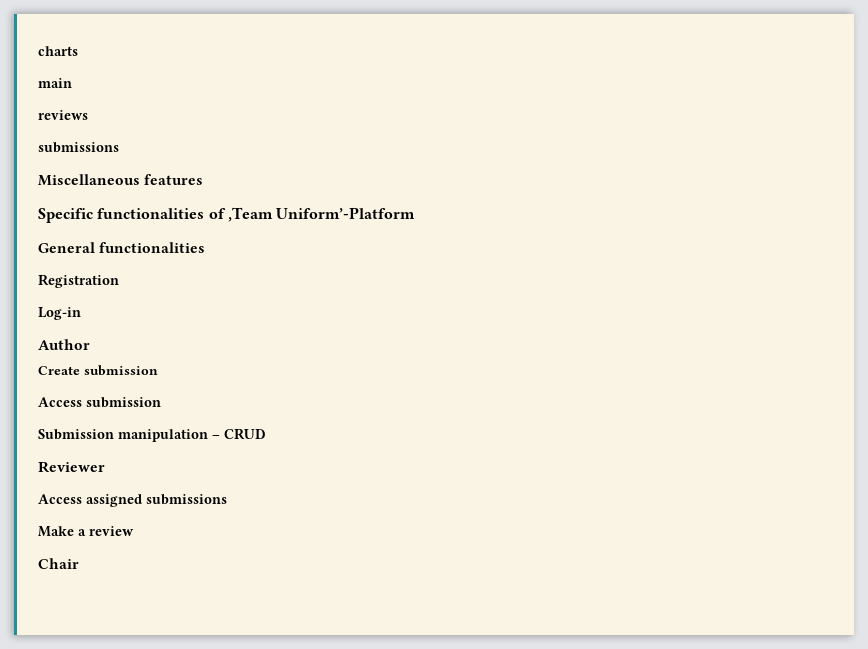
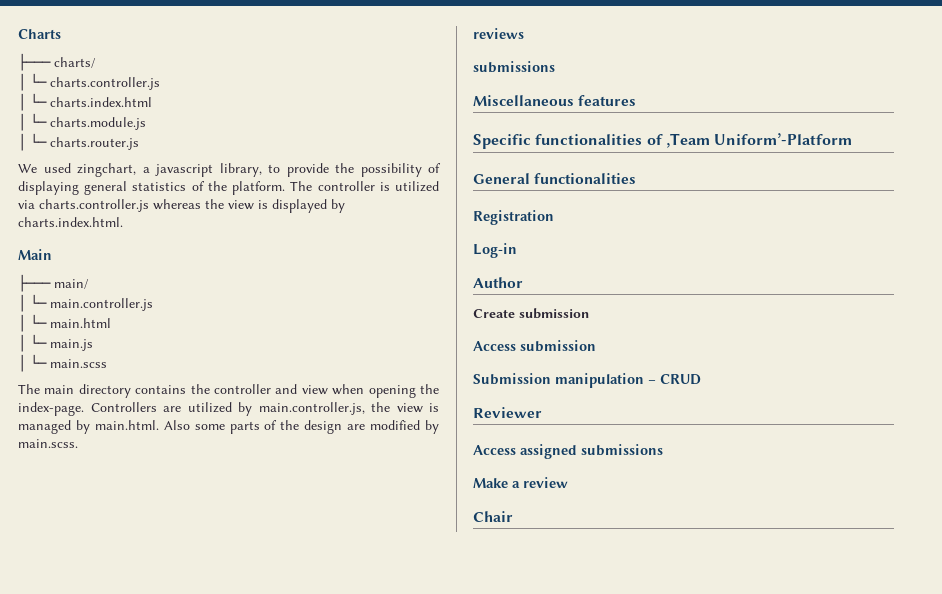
[38,46,78,56] [38,78,72,88] charts // main -> [18,29,61,39] [18,53,96,71] [18,73,160,91] [18,93,152,111] [18,113,146,131] [18,133,139,151] [18,163,441,177] [18,181,440,195] [18,199,345,213] [18,217,123,227] [18,249,52,260] [18,274,89,292] [18,294,153,312] [18,314,111,332] [18,334,93,352] [18,354,107,372] [18,384,439,398] [18,402,439,416] [18,420,440,434] [18,439,78,448] Charts // ├─── charts/ // │ └─ charts.controller.js // │ └─ charts.index.html // │ └─ charts.module.js // │ └─ charts.router.js // We used zingchart, a javascript library, to provide the possibility of displaying general statistics of the platform. The controller is utilized via charts.controller.js whereas the view is displayed by charts.index.html. // Main // ├─── main/ // │ └─ main.controller.js // │ └─ main.html // │ └─ main.js // │ └─ main.scss // The main directory contains the controller and view when opening the index-page. Controllers are utilized by main.controller.js, the view is managed by main.html. Also some parts of the design are modified by main.scss.

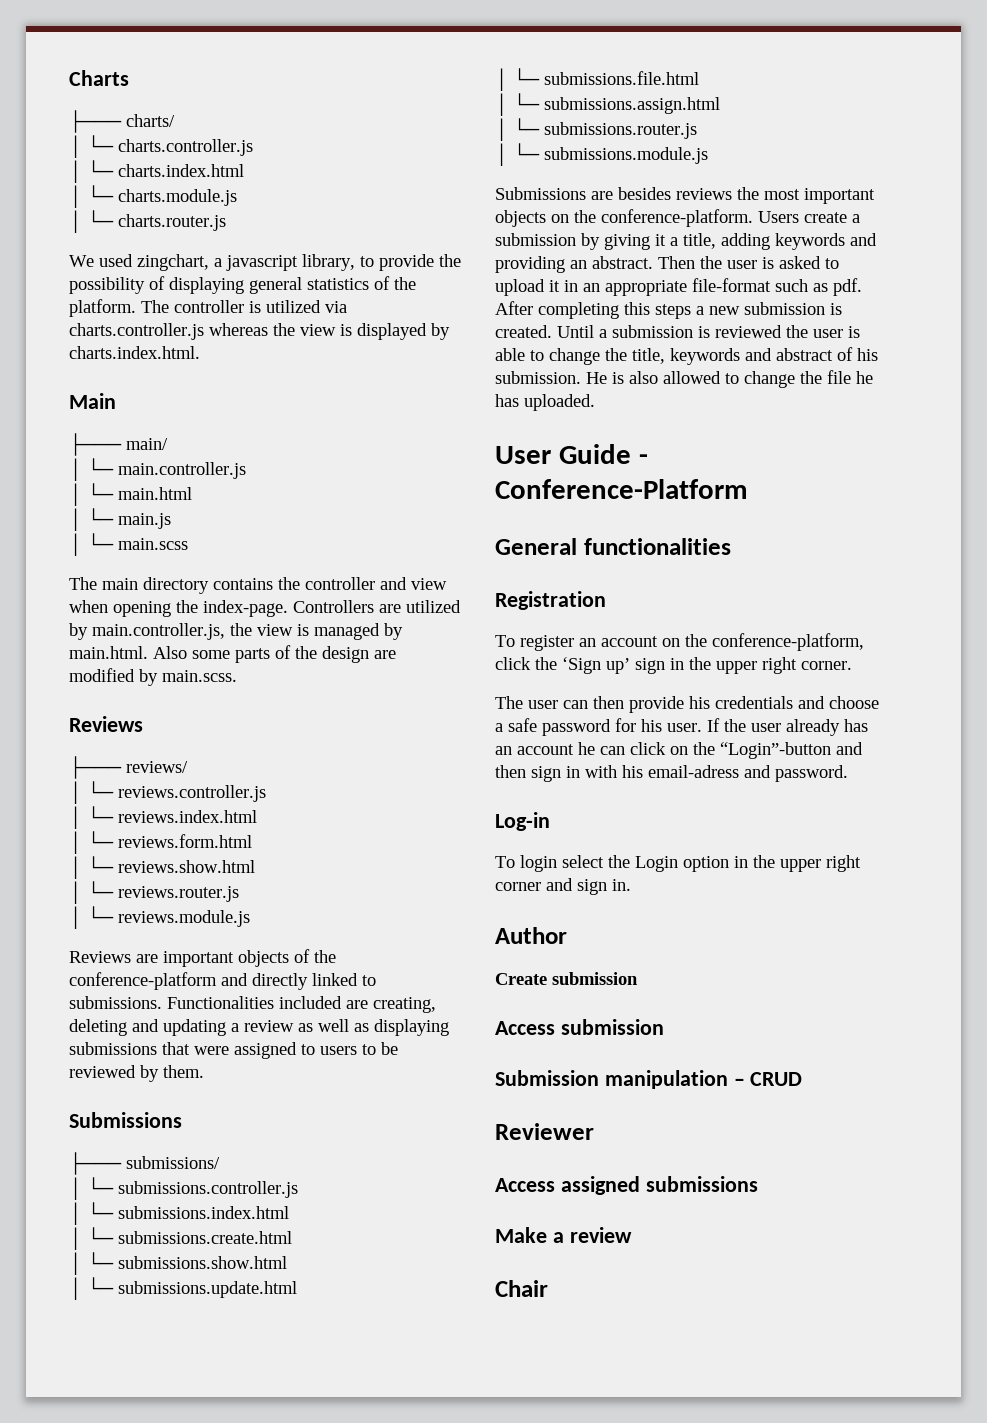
[473,28,524,39] [473,61,555,73] [473,95,637,106] [473,133,853,149] [473,173,637,184] [473,210,554,225] [473,243,517,258] reviews // submissions // Miscellaneous features // Specific functionalities of ‚Team Uniform’-Platform // General functionalities // Registration // Log-in -> [69,716,143,732] [69,756,188,779] [69,781,266,804] [69,806,257,829] [69,831,252,854] [69,856,255,879] [69,881,239,904] [69,906,250,929] [69,949,336,967] [69,972,376,990] [69,996,436,1013] [69,1019,449,1036] [69,1042,398,1059] [69,1065,204,1082] [69,1112,182,1128] [69,1152,220,1175] [69,1177,298,1200] [69,1202,289,1225] [69,1227,292,1250] [69,1252,287,1275] [69,1277,297,1300] [495,68,699,91] [495,93,720,116] [495,118,697,141] [495,143,708,166] [495,187,875,204] [495,209,860,227] [495,233,877,250] [495,256,839,273] [495,278,862,296] [495,301,842,319] [495,325,860,338] [495,347,878,365] [495,370,873,388] [495,394,595,411] [495,444,648,464] [495,479,748,499] [495,538,731,555] [495,591,606,610] [495,633,864,651] [495,657,852,674] [495,696,879,713] [495,718,868,736] [495,742,863,759] [495,765,848,782] [495,812,550,831] [495,855,861,872] [495,878,631,895] Reviews // ├─── reviews/ // │ └─ reviews.controller.js // │ └─ reviews.index.html // │ └─ reviews.form.html // │ └─ reviews.show.html // │ └─ reviews.router.js // │ └─ reviews.module.js // Reviews are important objects of the conference-platform and directly linked to submissions. Functionalities included are creating, deleting and updating a review as well as displaying submissions that were assigned to users to be reviewed by them. // Submissions // ├─── submissions/ // │ └─ submissions.controller.js // │ └─ submissions.index.html // │ └─ submissions.create.html // │ └─ submissions.show.html // │ └─ submissions.update.html // │ └─ submissions.file.html // │ └─ submissions.assign.html // │ └─ submissions.router.js // │ └─ submissions.module.js // Submissions are besides reviews the most important objects on the conference-platform. Users create a submission by giving it a title, adding keywords and providing an abstract. Then the user is asked to upload it in an appropriate file-format such as pdf. After completing this steps a new submission is created. Until a submission is reviewed the user is able to change the title, keywords and abstract of his submission. He is also allowed to change the file he has uploaded. // User Guide - Conference-Platform // General functionalities // Registration // To register an account on the conference-platform, click the ‘Sign up’ sign in the upper right corner. // The user can then provide his credentials and choose a safe password for his user. If the user already has an account he can click on the “Login”-button and then sign in with his email-adress and password. // Log-in // To login select the Login option in the upper right corner and sign in.

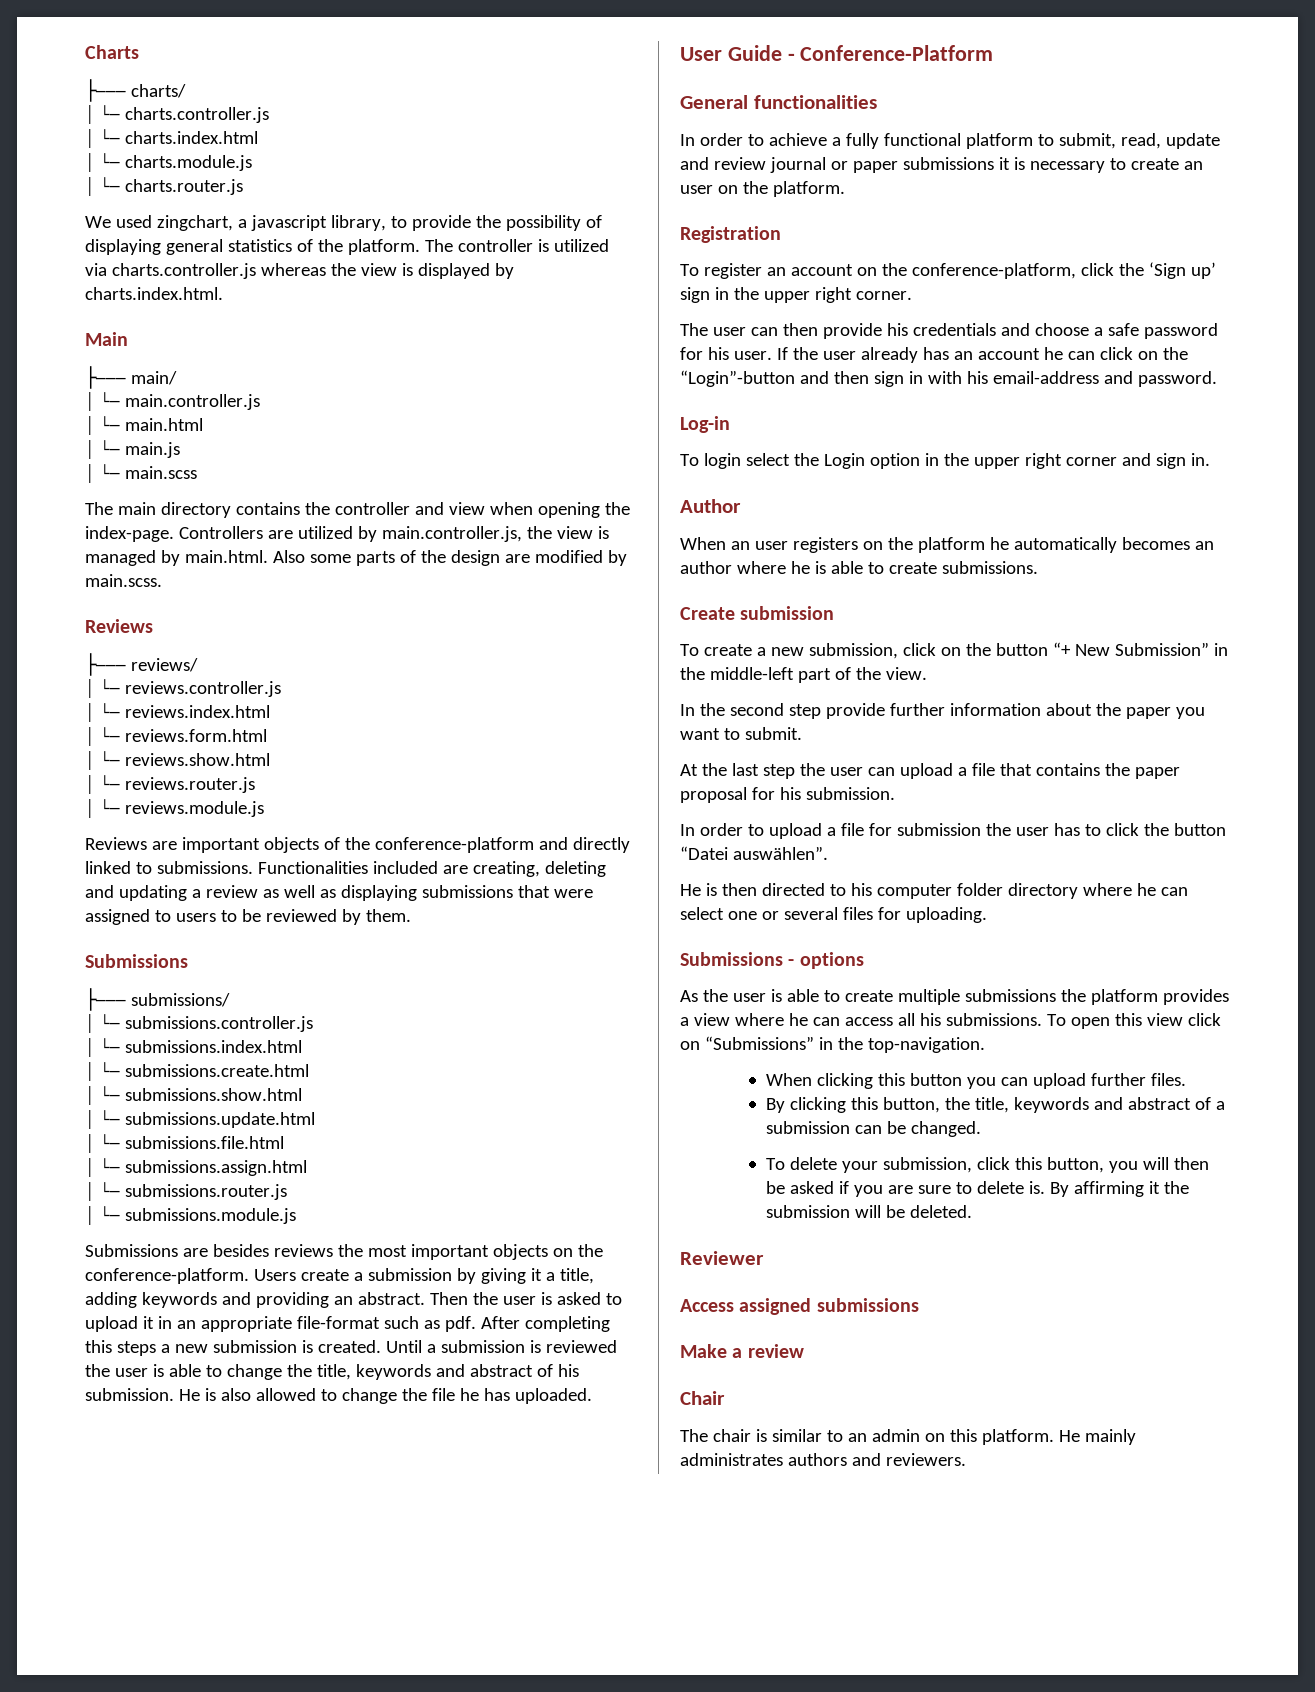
(731, 546) none -> [680,133,1220,149] [680,157,1203,173] [680,181,845,197] // In order to achieve a fully functional platform to submit, read, update and review journal or paper submissions it is necessary to create an user on the platform.
[648,765,739,778] email-adress -> [992,371,1099,384] email-address
[495,972,638,985] [495,1019,664,1035] [495,1070,803,1089] Create submission // Access submission // Submission manipulation – CRUD -> [680,537,1214,553] [680,561,1038,574] [680,606,835,620] [680,642,1228,659] [680,667,927,683] [680,703,1205,719] [680,727,802,740] [680,763,1180,779] [680,787,895,803] [680,823,1226,839] [680,846,828,860] [680,883,1188,899] [680,907,987,923] [680,952,864,969] [680,989,1229,1005] [680,1013,1221,1029] [680,1036,985,1053] [765,1073,1186,1089] [765,1097,1225,1113] [765,1121,981,1137] [765,1157,1209,1173] [765,1181,1189,1197] [765,1205,972,1218] When an user registers on the platform he automatically becomes an author where he is able to create submissions. // Create submission // To create a new submission, click on the button “+ New Submission” in the middle-left part of the view. // In the second step provide further information about the paper you want to submit. // At the last step the user can upload a file that contains the paper proposal for his submission. // In order to upload a file for submission the user has to click the button “Datei auswählen”. // He is then directed to his computer folder directory where he can select one or several files for uploading. // Submissions - options // As the user is able to create multiple submissions the platform provides a view where he can access all his submissions. To open this view click on “Submissions” in the top-navigation. // When clicking this button you can upload further files. // By clicking this button, the title, keywords and abstract of a submission can be changed. // To delete your submission, click this button, you will then be asked if you are sure to delete is. By affirming it the submission will be deleted.
(548, 1288) none -> [680,1429,1136,1445] [680,1453,966,1466] // The chair is similar to an admin on this platform. He mainly administrates authors and reviewers.

